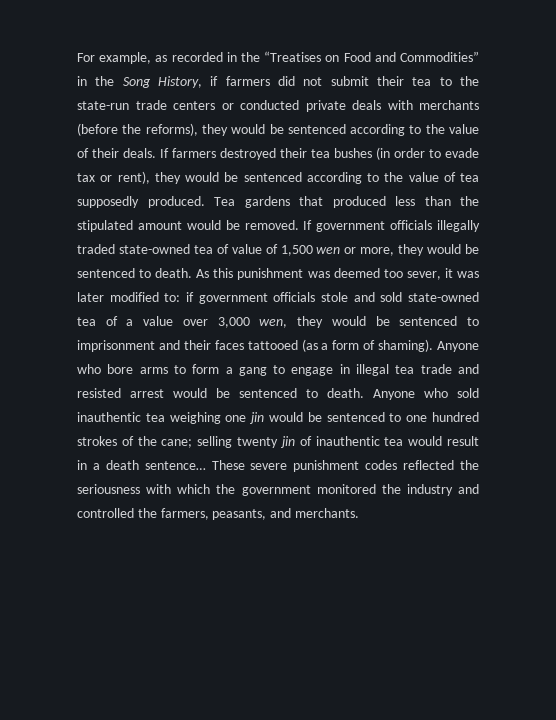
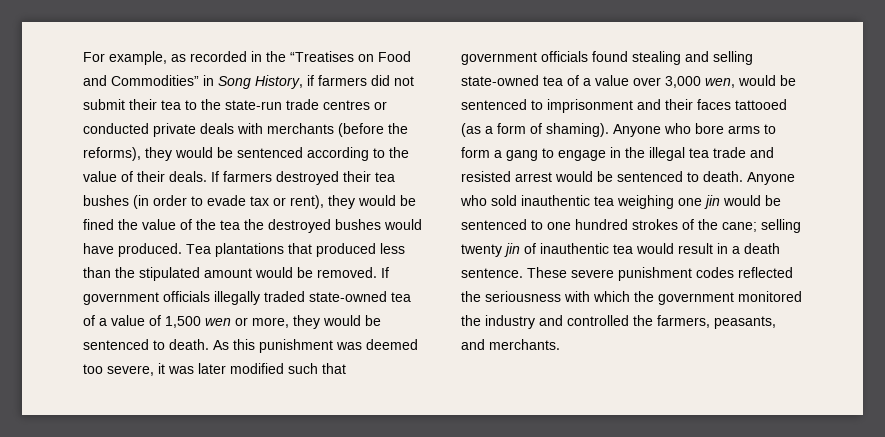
[95,76,115,86] the -> (214, 80) none
[173,101,215,110] centers -> [323,100,370,110] centres
[243,172,479,184] [77,196,139,208] sentenced according to the value of tea supposedly -> [83,219,422,233] [83,243,114,254] fined the value of the tea the destroyed bushes would have
[244,196,290,208] gardens -> [215,243,284,257] plantations
(229, 249) none -> [99,318,107,326] a
[406,271,441,280] sever, -> [107,365,154,376] severe,
[164,292,403,304] to: if government officials stole and sold -> [288,363,346,374] [461,51,753,65] such that government officials found stealing and selling
[297,316,324,328] they -> (735, 83) none
(350, 369) none -> [625,147,645,158] the
[144,461,206,470] sentence… -> [461,268,523,278] sentence.

